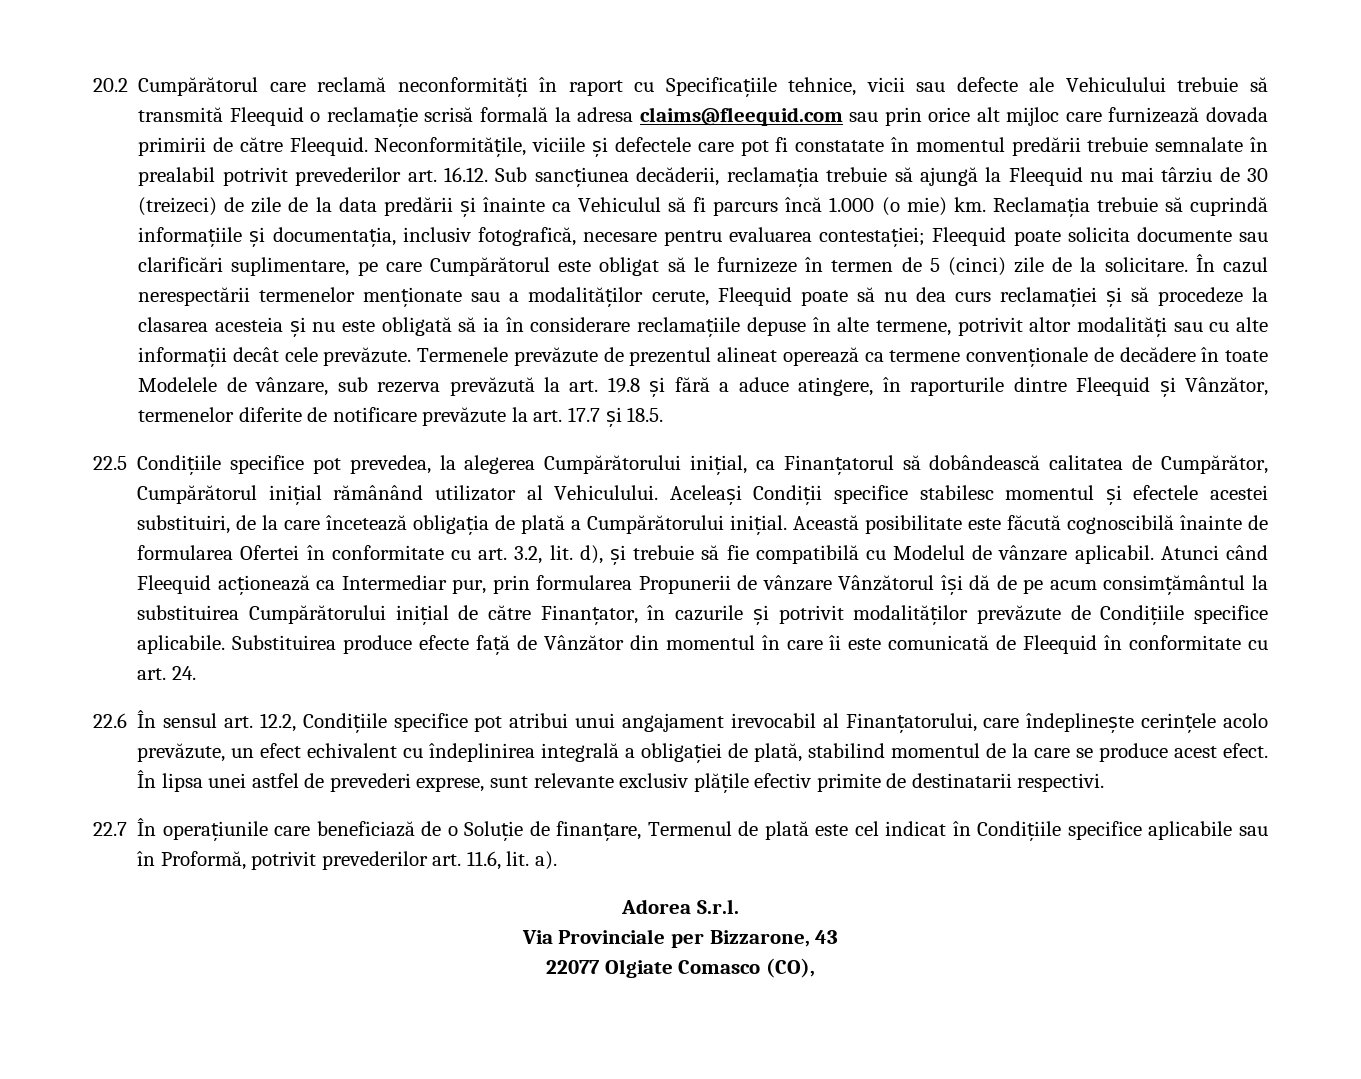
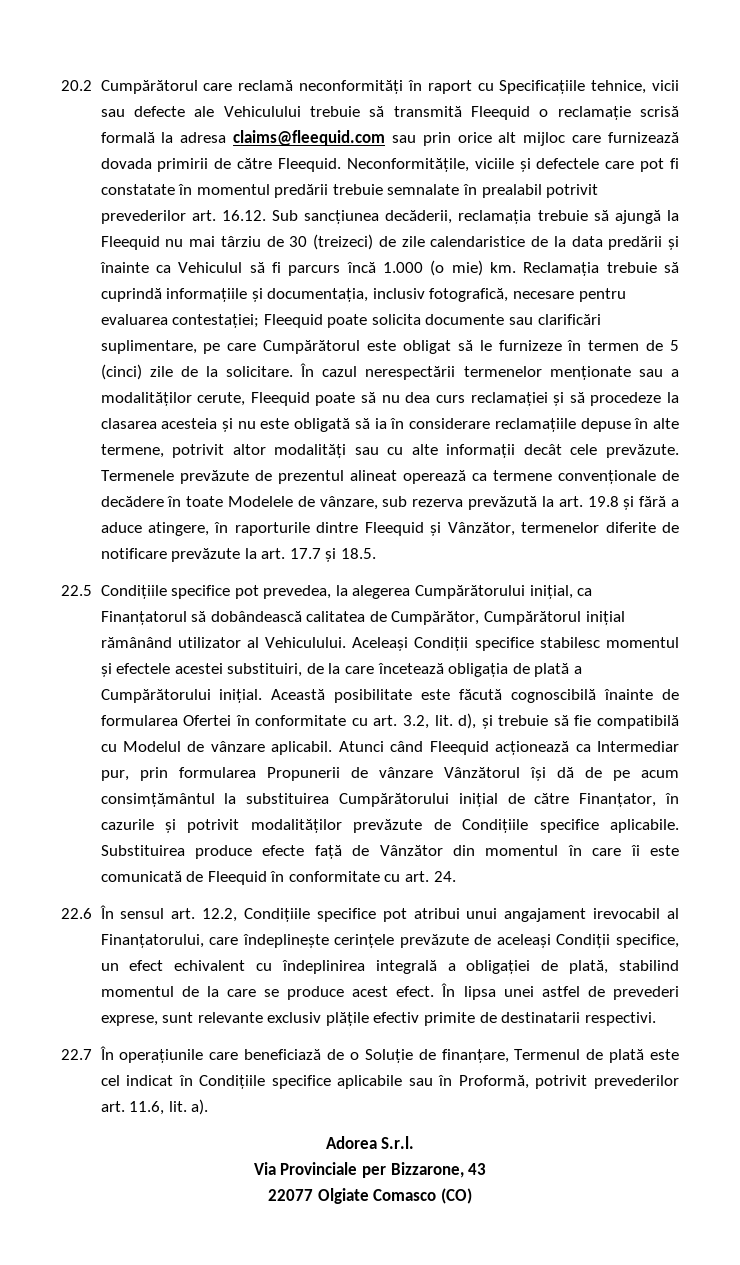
(282, 205) none -> [430,236,526,247] calendaristice
[1223,713,1268,728] [137,743,226,762] acolo prevăzute, -> [399,934,679,948] prevăzute de aceleași Condiții specifice,
[765,958,815,978] (CO), -> [440,1188,472,1204] (CO)

